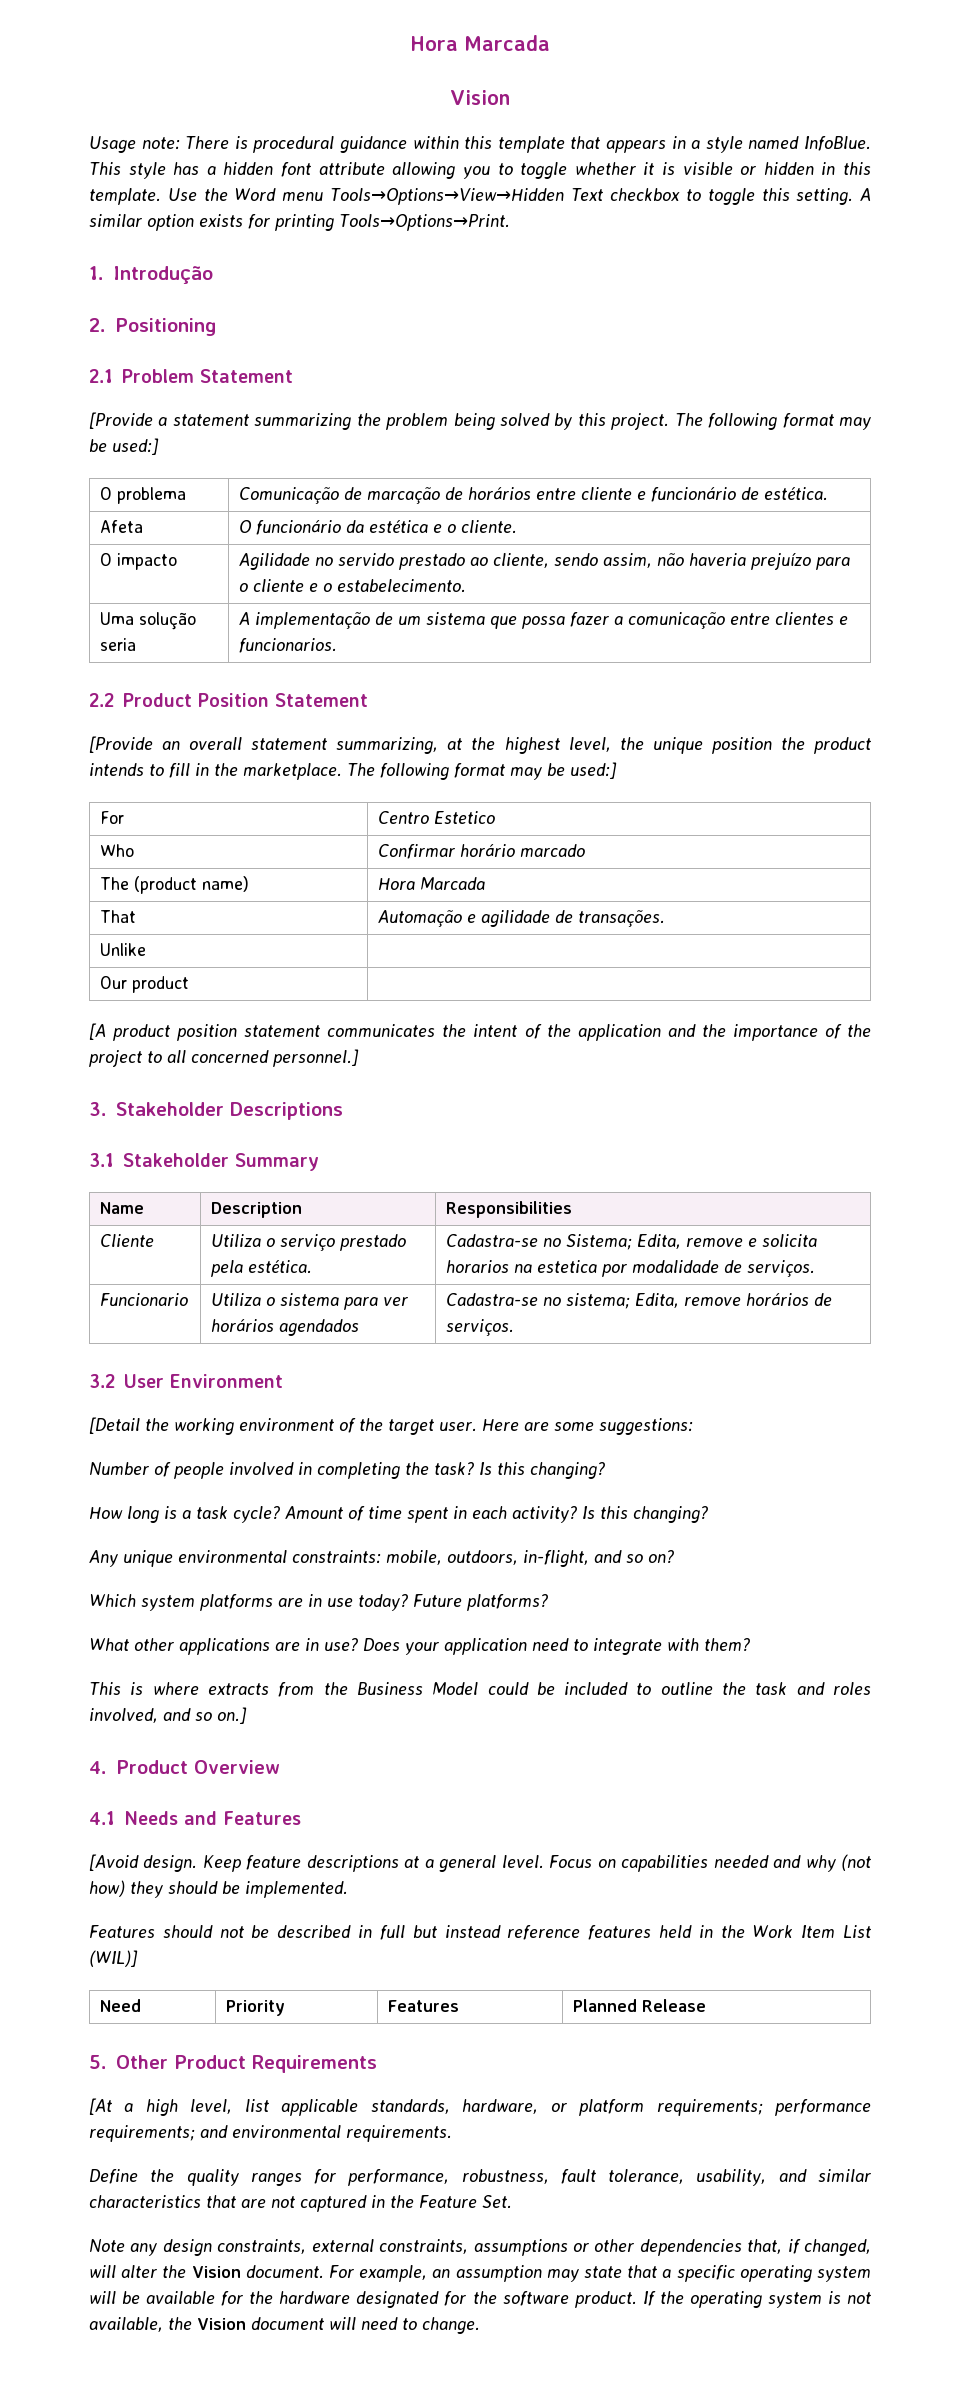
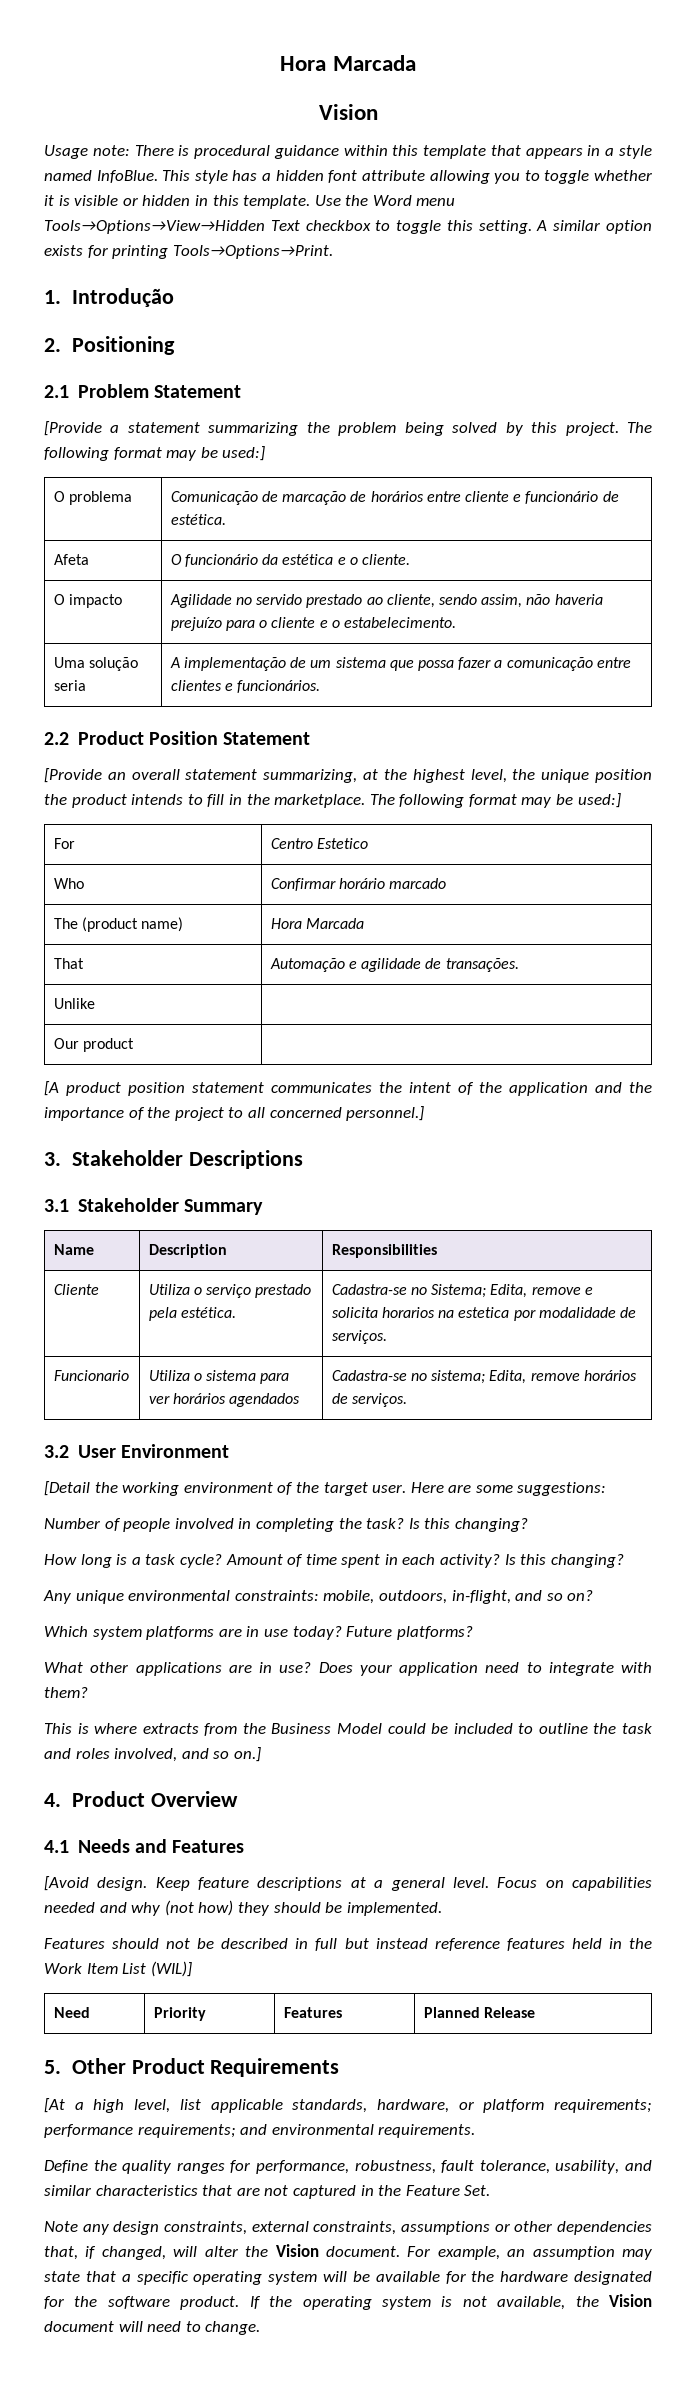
[239,638,338,653] funcionarios. -> [237,680,321,693] funcionários.

